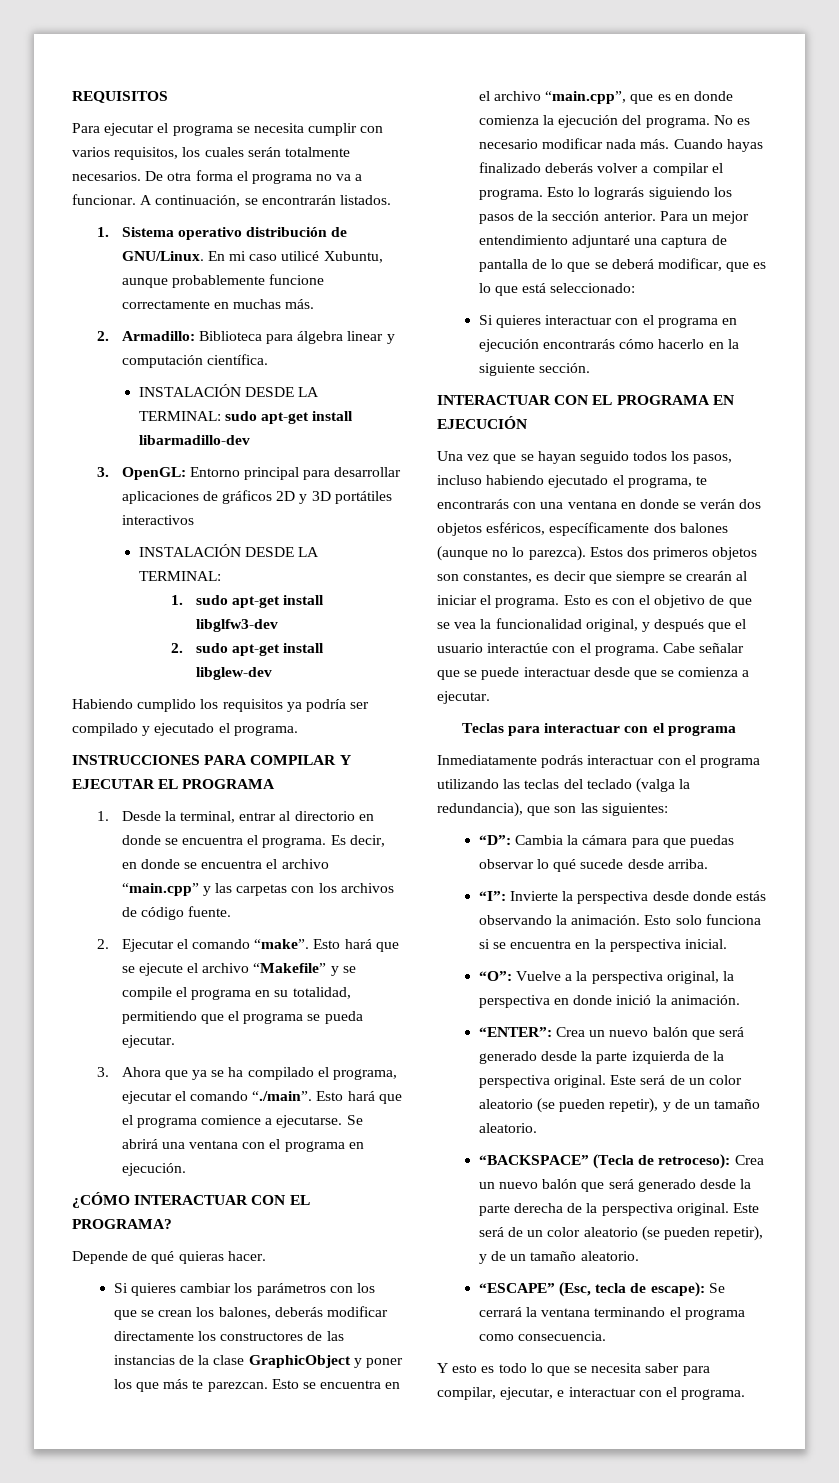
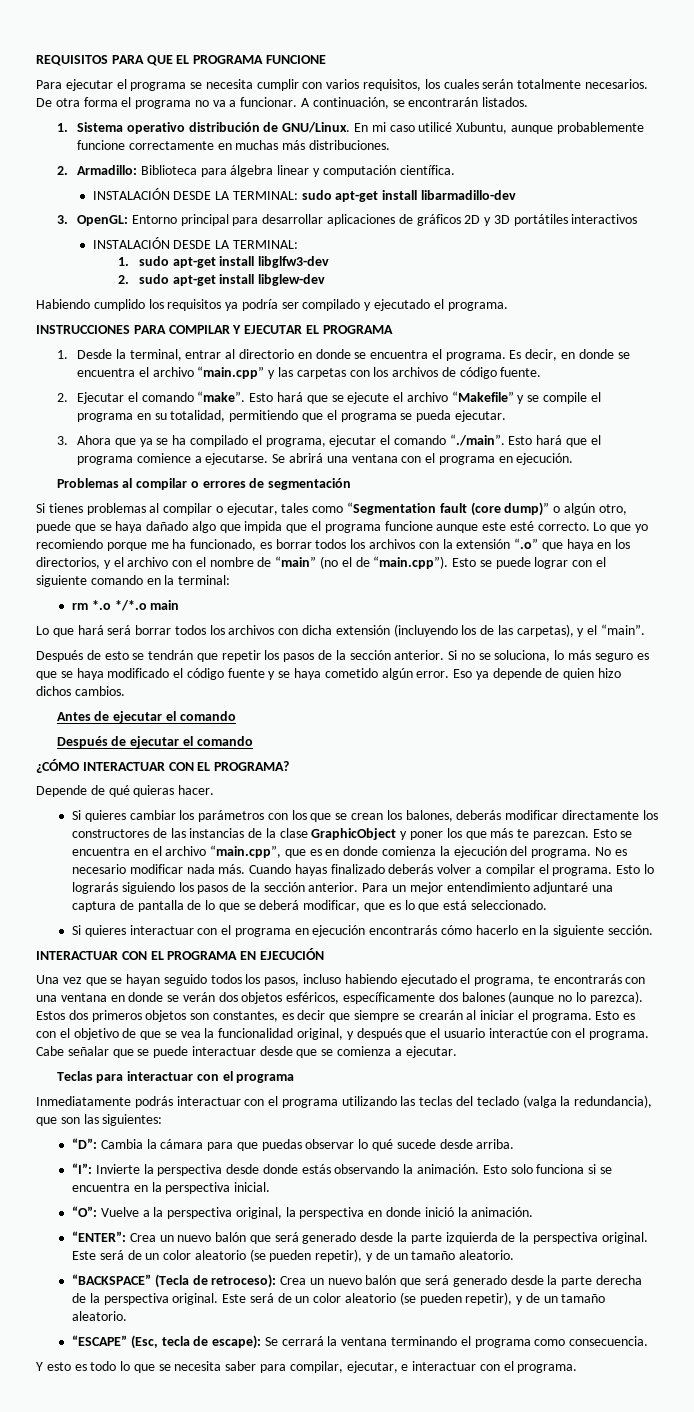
(168, 97) none -> [111,55,326,66] PARA QUE EL PROGRAMA FUNCIONE
[285,299,315,309] más. -> [282,140,391,150] más distribuciones.
(186, 1169) none -> [56,478,352,490] [36,502,627,516] [36,521,649,533] [36,538,631,551] [36,556,607,569] [36,575,231,587] [71,600,180,611] [36,624,646,637] [36,650,649,662] [36,668,622,680] [36,686,125,696] [56,711,236,723] [56,736,253,748] // Problemas al compilar o errores de segmentación // Si tienes problemas al compilar o ejecutar, tales como “Segmentation fault (core dump)” o algún otro, puede que se haya dañado algo que impida que el programa funcione aunque este esté correcto. Lo que yo recomiendo porque me ha funcionado, es borrar todos los archivos con la extensión “.o” que haya en los directorios, y el archivo con el nombre de “main” (no el de “main.cpp”). Esto se puede lograr con el siguiente comando en la terminal: // rm *.o */*.o main // Lo que hará será borrar todos los archivos con dicha extensión (incluyendo los de las carpetas), y el “main”. // Después de esto se tendrán que repetir los pasos de la sección anterior. Si no se soluciona, lo más seguro es que se haya modificado el código fuente y se haya cometido algún error. Eso ya depende de quien hizo dichos cambios. // Antes de ejecutar el comando // Después de ejecutar el comando
[550,283,636,293] seleccionado: -> [470,900,547,910] seleccionado.

